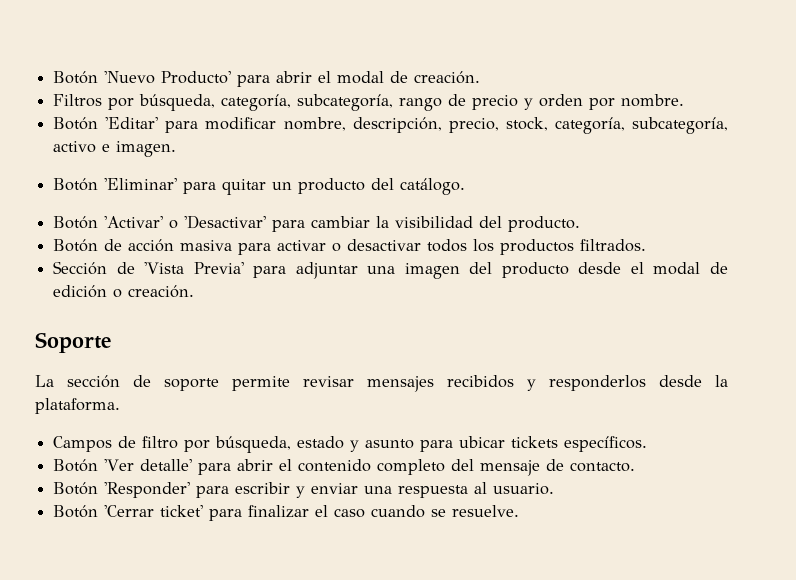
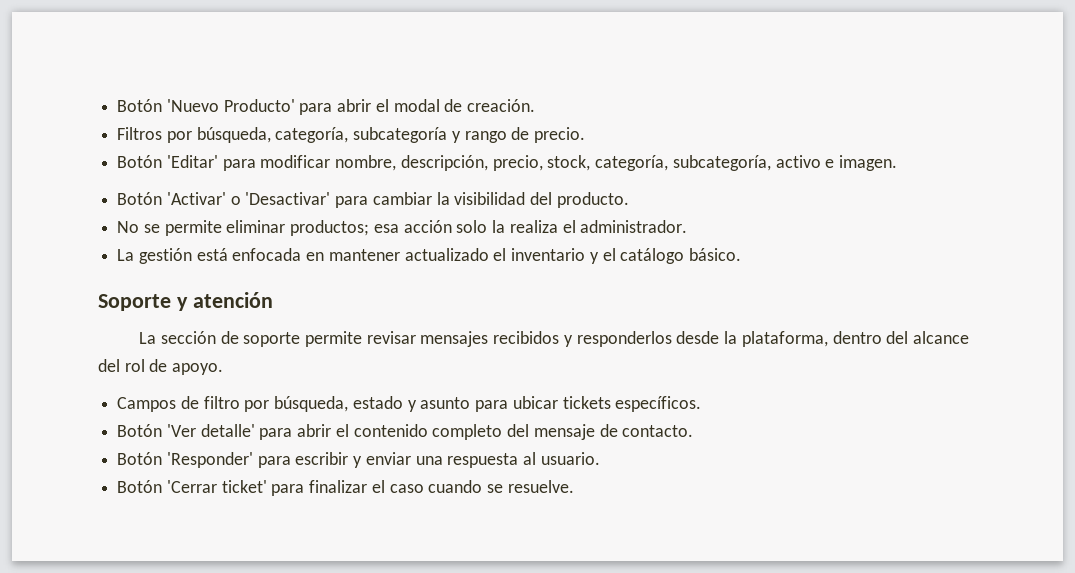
[297,94,685,111] subcategoría, rango de precio y orden por nombre. -> [353,127,586,143] subcategoría y rango de precio.
[53,178,466,195] // Botón 'Eliminar' para quitar un producto del catálogo. -> (897, 163) none
[53,239,647,255] [53,261,729,279] [53,285,195,298] Botón de acción masiva para activar o desactivar todos los productos filtrados. // Sección de 'Vista Previa' para adjuntar una imagen del producto desde el modal de edición o creación. -> [117,220,688,236] [117,248,741,264] No se permite eliminar productos; esa acción solo la realiza el administrador. // La gestión está enfocada en mantener actualizado el inventario y el catálogo básico.
(112, 342) none -> [176,292,273,311] y atención
[35,398,120,414] plataforma. -> [741,331,969,347] [98,359,224,375] plataforma, dentro del alcance del rol de apoyo.

